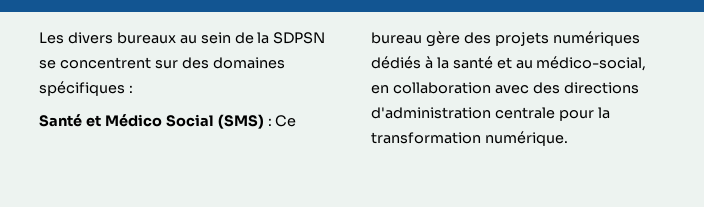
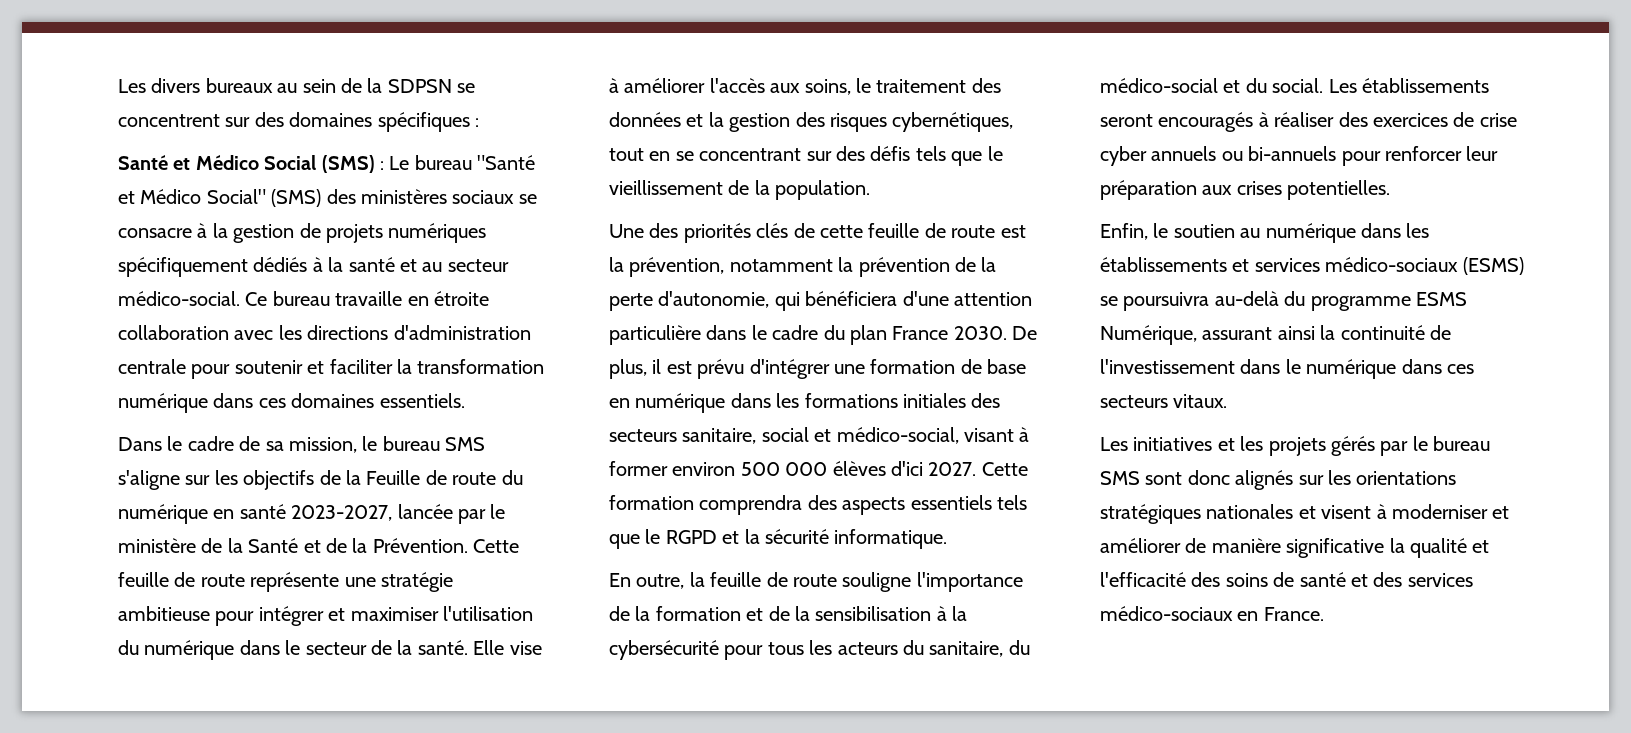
[275,115,297,127] [371,31,491,47] Ce bureau gère des -> [389,155,536,170] [118,189,537,207] [118,223,321,243] Le bureau "Santé et Médico Social" (SMS) des ministères sociaux se consacre à la gestion de
(640, 38) none -> [118,257,248,277] spécifiquement
[536,56,647,71] [371,85,389,94] médico-social, en -> [447,259,509,272] [118,291,489,306] secteur médico-social. Ce bureau travaille en étroite
[532,82,560,94] des -> [278,325,302,340] les
[597,107,610,119] [371,131,568,146] la transformation numérique. -> [234,359,545,374] [118,393,465,413] [118,436,486,453] [118,470,523,490] [118,504,506,524] [118,538,520,553] [118,572,453,592] [118,606,533,626] [118,640,542,660] [609,78,1001,95] [609,112,1014,132] [609,146,1003,166] [609,180,871,200] [609,223,1026,243] [609,257,997,277] [609,291,1032,311] [609,325,1038,345] [609,359,1027,379] [609,393,1001,413] [609,427,1030,444] [609,461,1028,476] [609,495,1027,515] [609,529,948,549] [609,572,1023,592] [609,606,968,621] [609,640,1030,660] [1100,78,1489,93] [1100,112,1517,132] [1100,146,1499,166] [1100,180,1391,200] [1100,223,1430,243] [1100,257,1524,275] [1100,291,1467,311] [1100,325,1451,345] [1100,359,1474,379] [1100,394,1228,408] [1100,436,1491,456] [1100,470,1457,490] [1100,504,1510,524] [1100,538,1490,558] [1100,572,1473,587] [1100,606,1324,621] soutenir et faciliter la transformation numérique dans ces domaines essentiels. // Dans le cadre de sa mission, le bureau SMS s'aligne sur les objectifs de la Feuille de route du numérique en santé 2023-2027, lancée par le ministère de la Santé et de la Prévention. Cette feuille de route représente une stratégie ambitieuse pour intégrer et maximiser l'utilisation du numérique dans le secteur de la santé. Elle vise à améliorer l'accès aux soins, le traitement des données et la gestion des risques cybernétiques, tout en se concentrant sur des défis tels que le vieillissement de la population. // Une des priorités clés de cette feuille de route est la prévention, notamment la prévention de la perte d'autonomie, qui bénéficiera d'une attention particulière dans le cadre du plan France 2030. De plus, il est prévu d'intégrer une formation de base en numérique dans les formations initiales des secteurs sanitaire, social et médico-social, visant à former environ 500 000 élèves d'ici 2027. Cette formation comprendra des aspects essentiels tels que le RGPD et la sécurité informatique. // En outre, la feuille de route souligne l'importance de la formation et de la sensibilisation à la cybersécurité pour tous les acteurs du sanitaire, du médico-social et du social. Les établissements seront encouragés à réaliser des exercices de crise cyber annuels ou bi-annuels pour renforcer leur préparation aux crises potentielles. // Enfin, le soutien au numérique dans les établissements et services médico-sociaux (ESMS) se poursuivra au-delà du programme ESMS Numérique, assurant ainsi la continuité de l'investissement dans le numérique dans ces secteurs vitaux. // Les initiatives et les projets gérés par le bureau SMS sont donc alignés sur les orientations stratégiques nationales et visent à moderniser et améliorer de manière significative la qualité et l'efficacité des soins de santé et des services médico-sociaux en France.

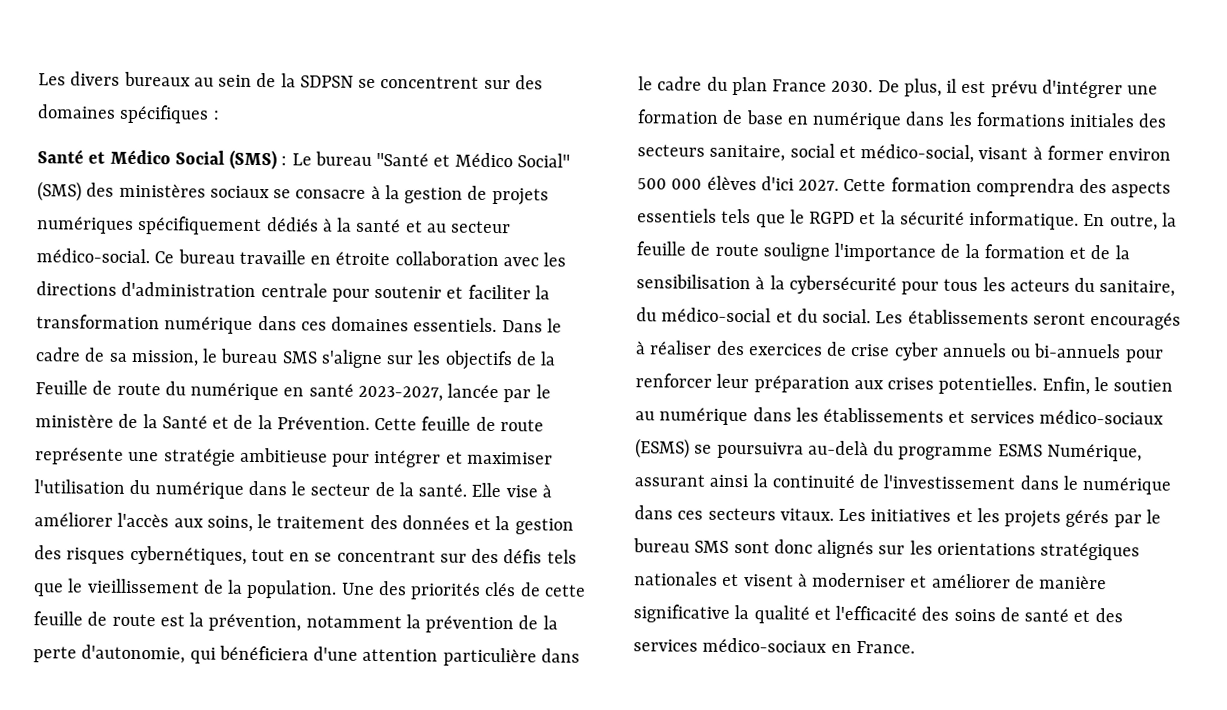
(465, 400) // -> (498, 325) none
(871, 190) // -> (338, 589) none
(948, 539) // -> (1080, 220) none
(1391, 190) // -> (1038, 385) none
(1228, 401) // -> (834, 514) none

